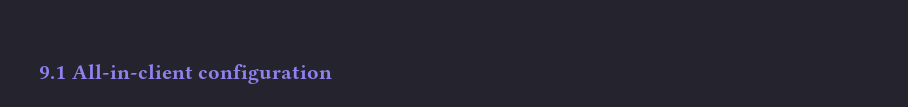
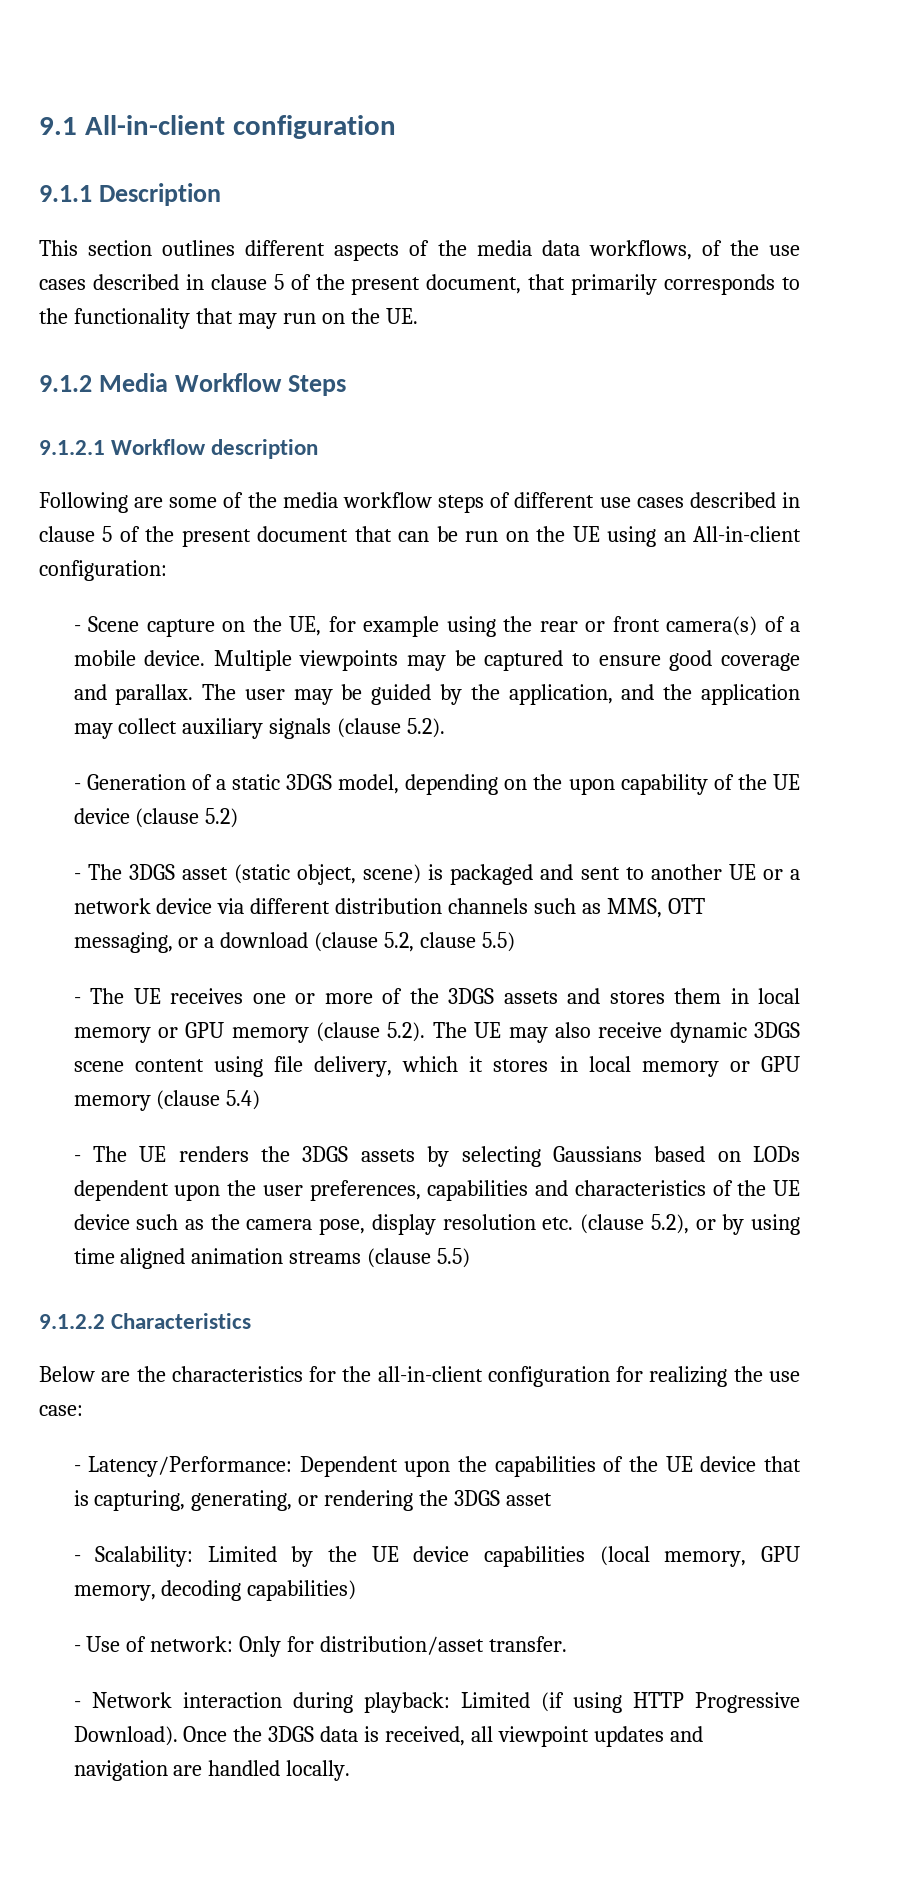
(333, 74) none -> [39,183,222,206] [39,240,800,261] [39,274,800,295] [39,308,418,329] [39,373,347,396] [39,439,319,459] [39,492,800,513] [39,526,801,547] [39,560,167,581] [73,616,800,637] [73,650,801,671] [73,684,801,705] [73,718,446,739] [73,774,800,795] [73,808,239,828] [73,864,800,885] [73,898,705,918] [73,932,516,953] [73,988,800,1004] [73,1022,801,1043] [73,1056,801,1077] [73,1090,261,1111] [73,1146,801,1167] [73,1180,800,1201] [73,1214,800,1235] [73,1248,471,1269] [39,1313,252,1329] [39,1366,800,1387] [39,1405,83,1416] [73,1456,802,1477] [73,1490,553,1511] [73,1546,801,1567] [73,1580,357,1601] [73,1636,568,1657] [73,1692,801,1713] [73,1726,703,1747] [73,1760,351,1781] // 9.1.1 Description // This section outlines different aspects of the media data workflows, of the use cases described in clause 5 of the present document, that primarily corresponds to the functionality that may run on the UE. // 9.1.2 Media Workflow Steps // 9.1.2.1 Workflow description // Following are some of the media workflow steps of different use cases described in clause 5 of the present document that can be run on the UE using an All-in-client configuration: // - Scene capture on the UE, for example using the rear or front camera(s) of a mobile device. Multiple viewpoints may be captured to ensure good coverage and parallax. The user may be guided by the application, and the application may collect auxiliary signals (clause 5.2). // - Generation of a static 3DGS model, depending on the upon capability of the UE device (clause 5.2) // - The 3DGS asset (static object, scene) is packaged and sent to another UE or a network device via different distribution channels such as MMS, OTT messaging, or a download (clause 5.2, clause 5.5) // - The UE receives one or more of the 3DGS assets and stores them in local memory or GPU memory (clause 5.2). The UE may also receive dynamic 3DGS scene content using file delivery, which it stores in local memory or GPU memory (clause 5.4) // - The UE renders the 3DGS assets by selecting Gaussians based on LODs dependent upon the user preferences, capabilities and characteristics of the UE device such as the camera pose, display resolution etc. (clause 5.2), or by using time aligned animation streams (clause 5.5) // 9.1.2.2 Characteristics // Below are the characteristics for the all-in-client configuration for realizing the use case: // - Latency/Performance: Dependent upon the capabilities of the UE device that is capturing, generating, or rendering the 3DGS asset // - Scalability: Limited by the UE device capabilities (local memory, GPU memory, decoding capabilities) // - Use of network: Only for distribution/asset transfer. // - Network interaction during playback: Limited (if using HTTP Progressive Download). Once the 3DGS data is received, all viewpoint updates and navigation are handled locally.

